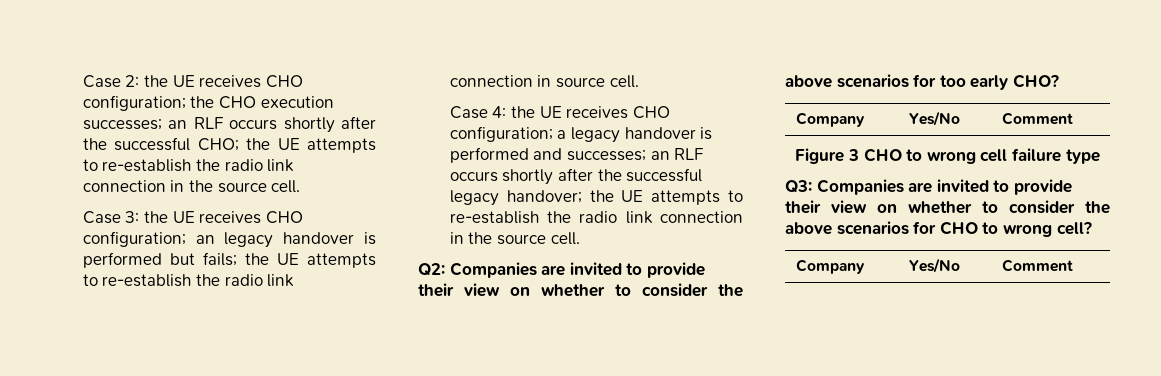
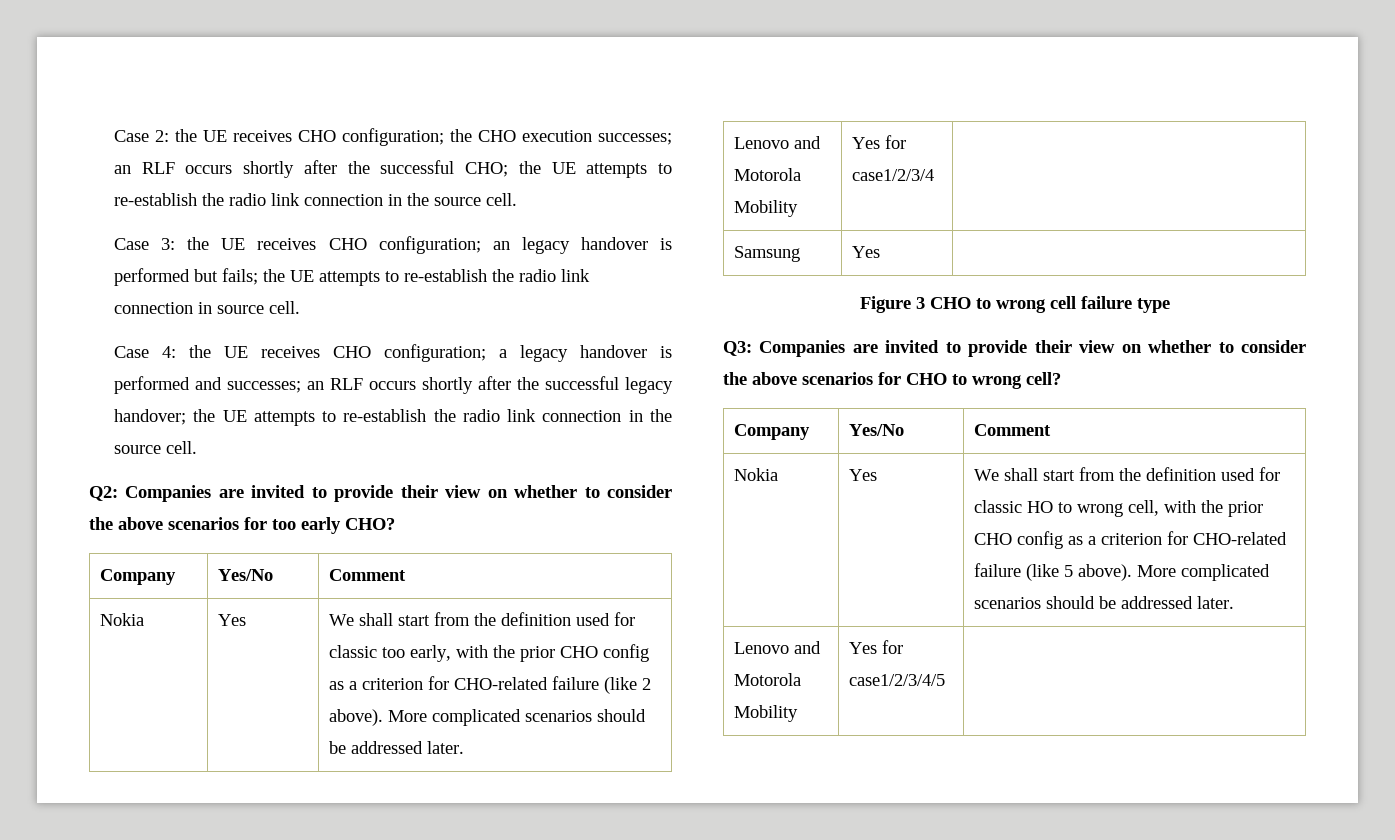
(1074, 118) none -> [100,613,145,626] [218,614,247,626] [329,612,636,626] [329,644,650,662] [329,676,652,694] [329,709,647,726] [329,741,465,754] [734,136,822,149] [734,168,802,181] [734,200,799,217] [852,135,907,149] [852,169,935,181] [734,246,801,262] [852,246,881,258] // Nokia | Yes | We shall start from the definition used for classic too early, with the prior CHO config as a criterion for CHO-related failure (like 2 above). More complicated scenarios should be addressed later. // Lenovo and Motorola Mobility | Yes for case1/2/3/4 | // Samsung | Yes |
(1074, 265) none -> [734,468,779,481] [849,469,878,481] [974,467,1281,481] [974,500,1264,517] [974,531,1288,549] [974,563,1271,581] [974,596,1235,609] [734,641,822,654] [734,673,802,686] [734,705,799,722] [849,640,904,654] [849,674,946,686] // Nokia | Yes | We shall start from the definition used for classic HO to wrong cell, with the prior CHO config as a criterion for CHO-related failure (like 5 above). More complicated scenarios should be addressed later. // Lenovo and Motorola Mobility | Yes for case1/2/3/4/5 |

